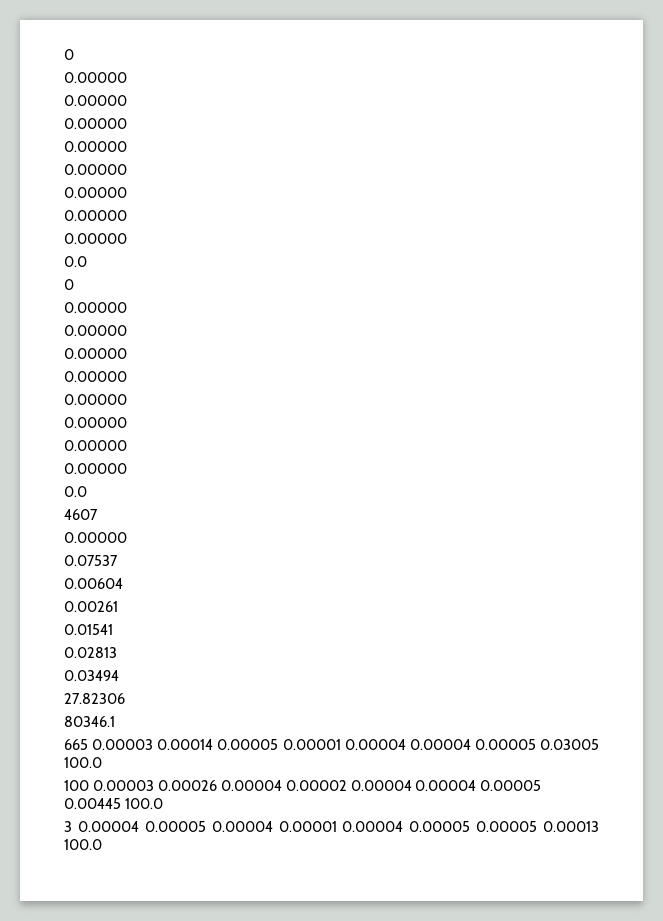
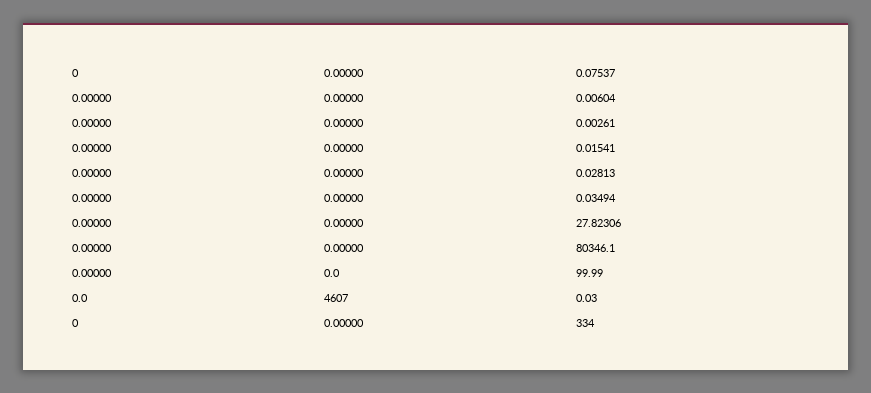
[64,739,599,750] [64,757,102,768] [64,780,542,791] [64,798,163,809] [64,821,599,832] [64,839,102,850] 665 0.00003 0.00014 0.00005 0.00001 0.00004 0.00004 0.00005 0.03005 100.0 // 100 0.00003 0.00026 0.00004 0.00002 0.00004 0.00004 0.00005 0.00445 100.0 // 3 0.00004 0.00005 0.00004 0.00001 0.00004 0.00005 0.00005 0.00013 100.0 -> [576,269,603,277] [576,294,597,302] [576,319,595,327] 99.99 // 0.03 // 334

